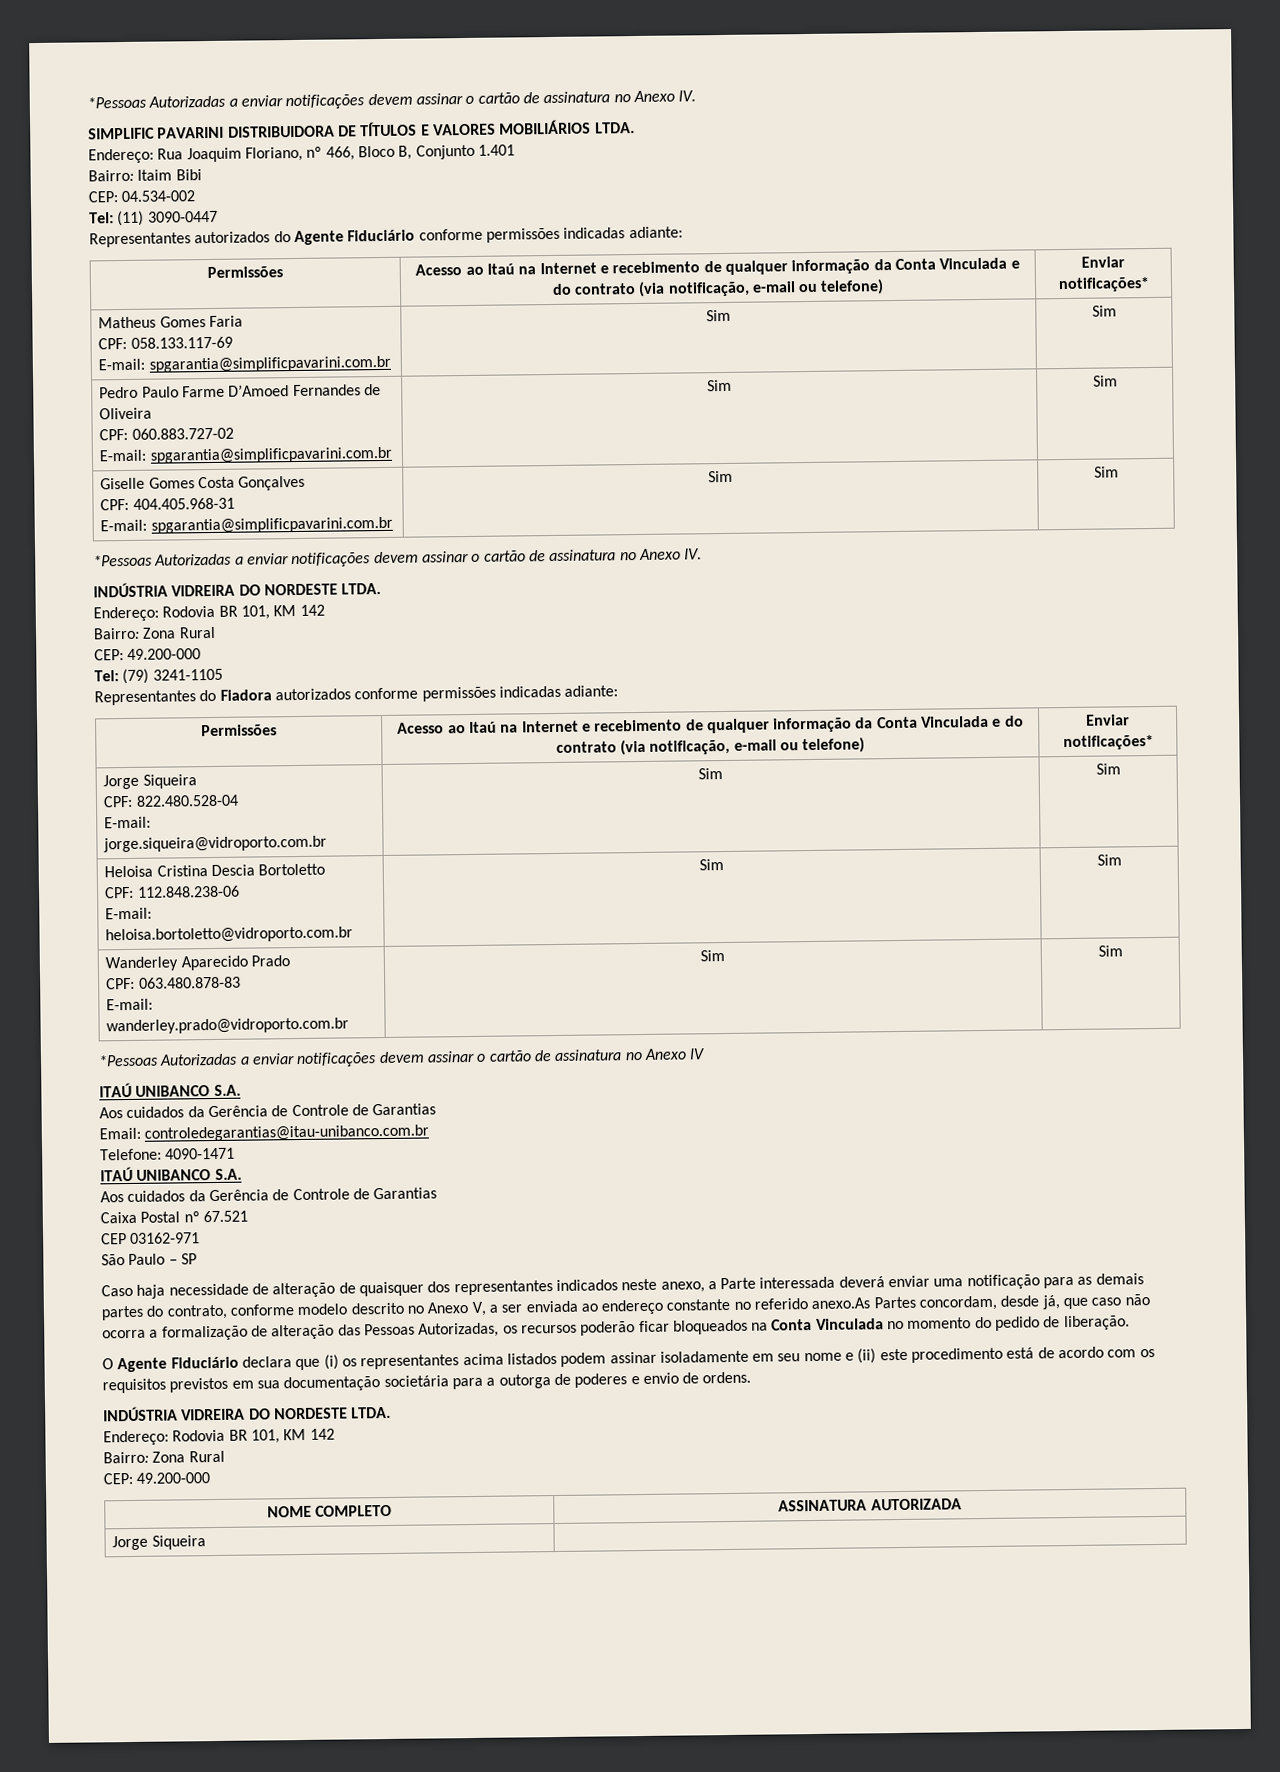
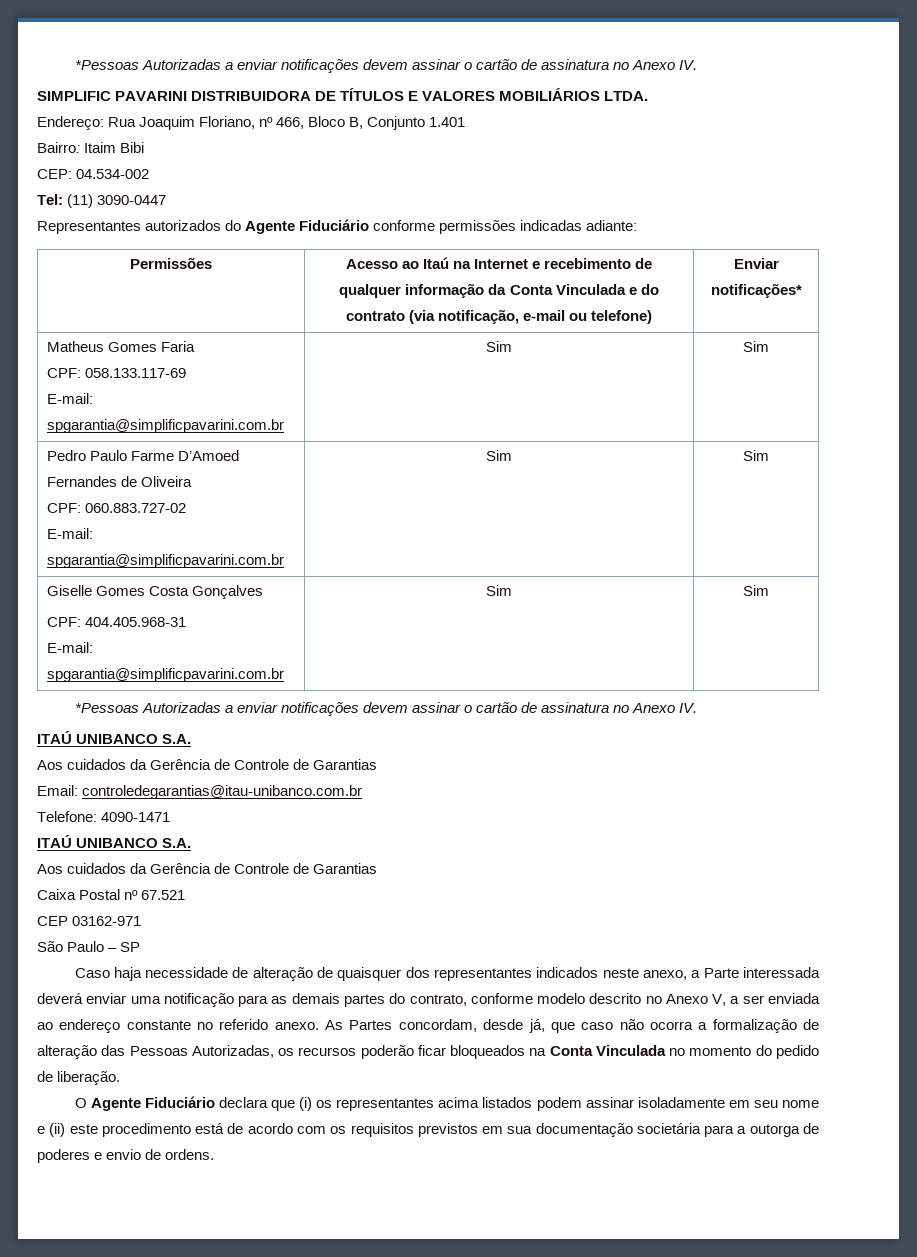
[93,582,382,598] [93,604,325,622] [93,626,216,640] [94,648,202,661] [94,668,223,685] [94,685,619,706] [201,724,277,737] [397,715,1024,734] [555,737,866,756] [1086,714,1130,726] [1062,734,1154,751] [103,774,197,790] [103,794,239,808] [104,816,152,829] [103,835,328,853] [698,768,723,780] [1095,763,1121,775] [104,863,326,878] [104,885,240,899] [105,907,153,920] [105,926,354,944] [699,859,724,871] [1096,854,1122,866] [105,955,291,972] [106,976,241,990] [106,998,154,1011] [106,1017,350,1035] [700,950,725,962] [1097,945,1123,957] [98,1048,706,1068] // INDÚSTRIA VIDREIRA DO NORDESTE LTDA. // Endereço: Rodovia BR 101, KM 142 // Bairro: Zona Rural // CEP: 49.200-000 // Tel: (79) 3241-1105 // Representantes do Fiadora autorizados conforme permissões indicadas adiante: // Permissões | Acesso ao Itaú na Internet e recebimento de qualquer informação da Conta Vinculada e do contrato (via notificação, e-mail ou telefone) | Enviar notificações* // Jorge Siqueira // CPF: 822.480.528-04 // E-mail: jorge.siqueira@vidroporto.com.br | Sim | Sim // Heloisa Cristina Descia Bortoletto // CPF: 112.848.238-06 // E-mail: heloisa.bortoletto@vidroporto.com.br | Sim | Sim // Wanderley Aparecido Prado // CPF: 063.480.878-83 // E-mail: wanderley.prado@vidroporto.com.br | Sim | Sim // *Pessoas Autorizadas a enviar notificações devem assinar o cartão de assinatura no Anexo IV -> (698, 708) none
[811,1297,871,1310] anexo.As -> [274,1020,344,1030] anexo. As
[103,1406,392,1422] [103,1428,335,1446] [103,1450,225,1464] [103,1472,211,1485] [266,1504,393,1518] [778,1498,962,1512] [112,1535,206,1551] // INDÚSTRIA VIDREIRA DO NORDESTE LTDA. // Endereço: Rodovia BR 101, KM 142 // Bairro: Zona Rural // CEP: 49.200-000 // NOME COMPLETO | ASSINATURA AUTORIZADA // Jorge Siqueira | -> (215, 1154) none

